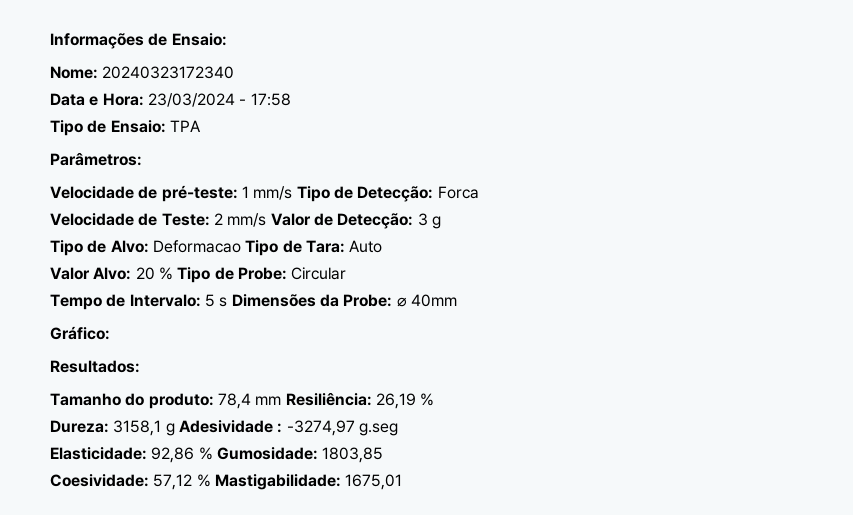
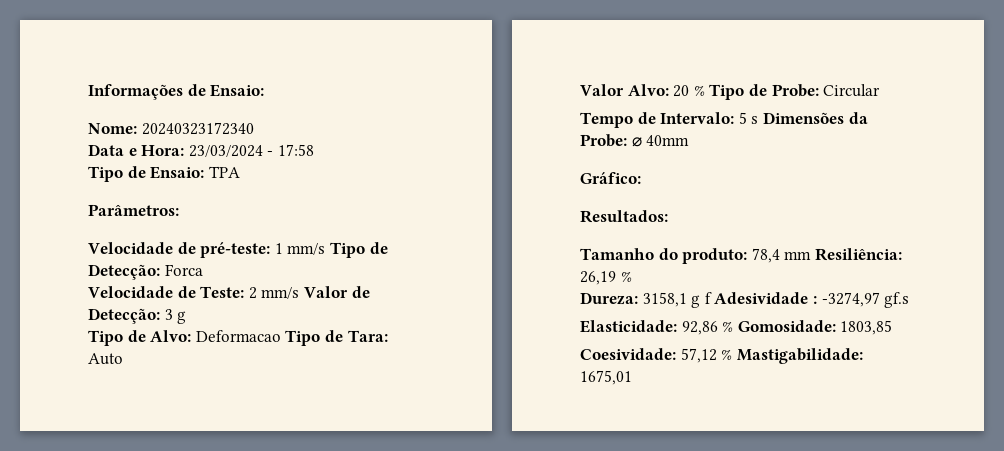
(175, 429) none -> [704,292,712,304] f
[358,423,398,436] g.seg -> [884,292,910,308] gf.s
[216,447,318,460] Gumosidade: -> [737,320,836,332] Gomosidade:

